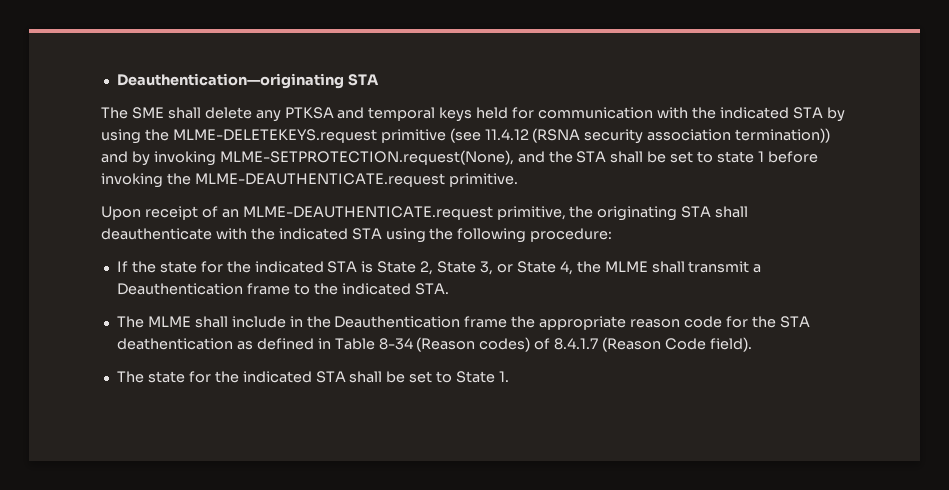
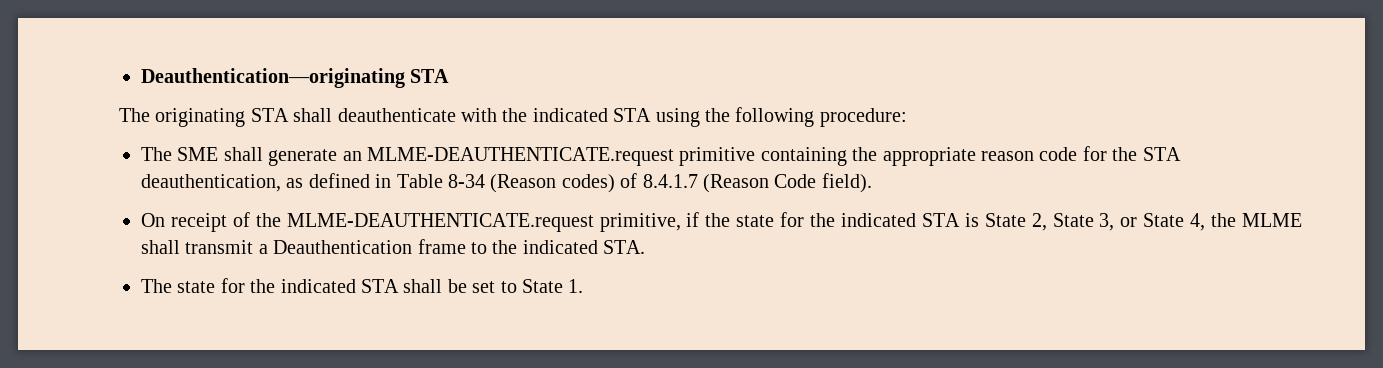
[131,107,845,122] [101,128,831,144] [101,150,818,166] [101,173,518,188] [101,206,594,220] SME shall delete any PTKSA and temporal keys held for communication with the indicated STA by using the MLME-DELETEKEYS.request primitive (see 11.4.12 (RSNA security association termination)) and by invoking MLME-SETPROTECTION.request(None), and the STA shall be set to state 1 before invoking the MLME-DEAUTHENTICATE.request primitive. // Upon receipt of an MLME-DEAUTHENTICATE.request primitive, the -> (150, 115) none
[116,261,128,272] If -> [141,146,1181,166] [141,173,872,193] [141,212,700,232] The SME shall generate an MLME-DEAUTHENTICATE.request primitive containing the appropriate reason code for the STA deauthentication, as defined in Table 8-34 (Reason codes) of 8.4.1.7 (Reason Code field). // On receipt of the MLME-DEAUTHENTICATE.request primitive, if
[116,316,810,330] [116,337,752,352] // The MLME shall include in the Deauthentication frame the appropriate reason code for the STA deathentication as defined in Table 8-34 (Reason codes) of 8.4.1.7 (Reason Code field). -> (646, 247) none

